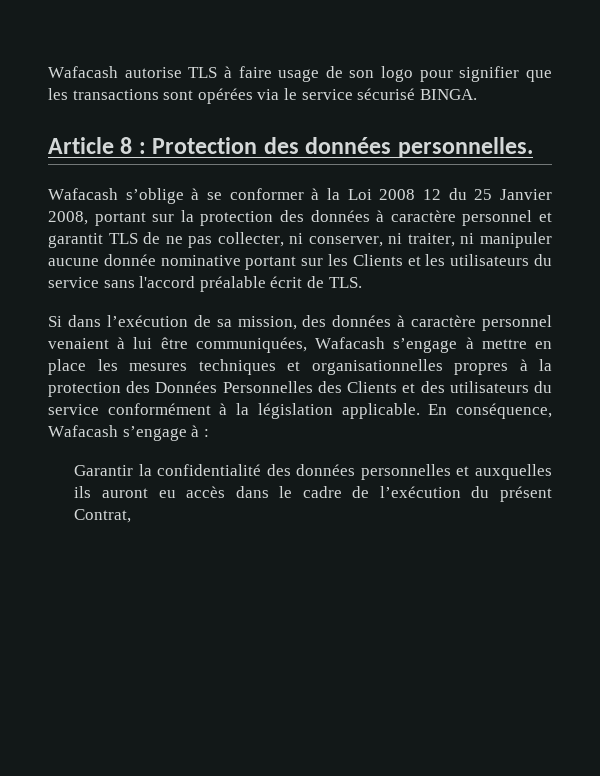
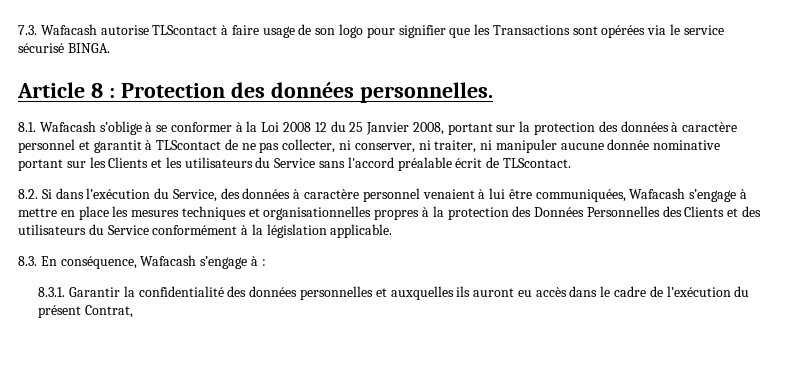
(48, 72) none -> [18,25,37,35] 7.3.
[188,67,218,78] TLS -> [152,25,218,35] TLScontact
[72,89,159,100] transactions -> [492,25,570,35] Transactions
(533, 147) none -> [18,122,36,132] 8.1.
[108,233,138,244] TLS -> [145,140,222,150] à TLScontact
[48,277,99,288] service -> [274,158,316,168] Service
[328,277,362,288] TLS. // -> [502,158,571,168] [18,189,38,199] TLScontact. // 8.2.
[193,315,297,330] de sa mission, -> [154,188,217,202] du Service,
[48,404,99,415] service -> [107,225,149,235] Service
(420, 411) none -> [18,256,37,266] // 8.3.
(209, 433) none -> [38,287,66,297] 8.3.1.

